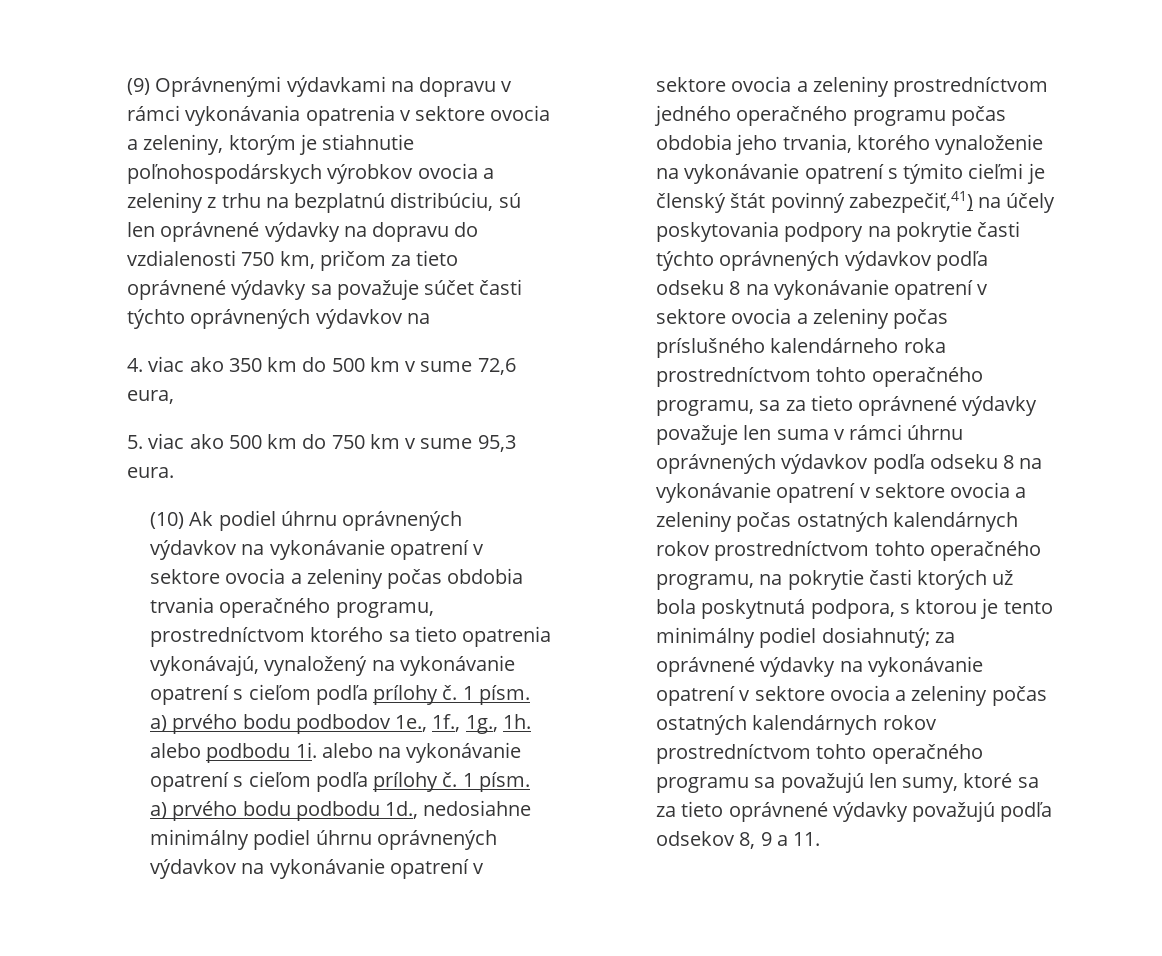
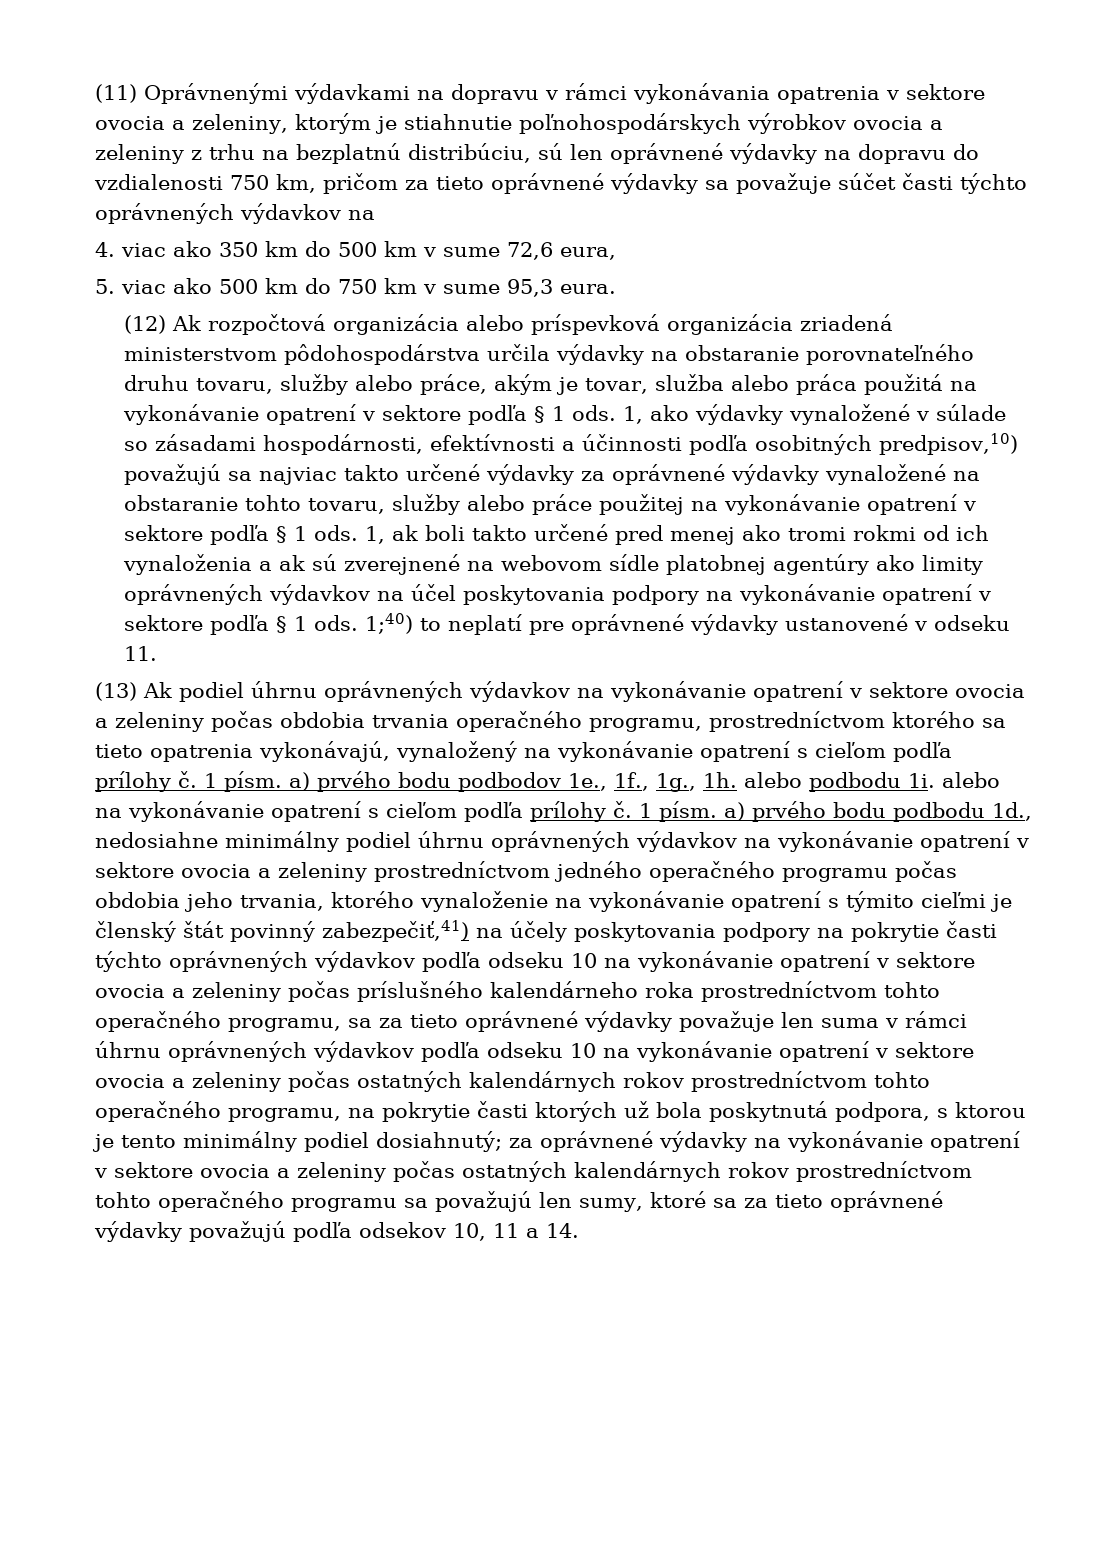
[127,78,151,95] (9) -> [95,84,138,103] (11)
[150,512,185,529] (10) -> [123,314,893,335] [123,344,974,365] [123,374,977,395] [122,404,1006,425] [123,433,1018,455] [123,464,980,485] [123,494,976,515] [123,524,989,545] [122,554,983,575] [123,584,991,605] [123,613,1010,635] [123,646,157,661] [95,682,138,701] (12) Ak rozpočtová organizácia alebo príspevková organizácia zriadená ministerstvom pôdohospodárstva určila výdavky na obstaranie porovnateľného druhu tovaru, služby alebo práce, akým je tovar, služba alebo práca použitá na vykonávanie opatrení v sektore podľa § 1 ods. 1, ako výdavky vynaložené v súlade so zásadami hospodárnosti, efektívnosti a účinnosti podľa osobitných predpisov,10) považujú sa najviac takto určené výdavky za oprávnené výdavky vynaložené na obstaranie tohto tovaru, služby alebo práce použitej na vykonávanie opatrení v sektore podľa § 1 ods. 1, ak boli takto určené pred menej ako tromi rokmi od ich vynaloženia a ak sú zverejnené na webovom sídle platobnej agentúry ako limity oprávnených výdavkov na účel poskytovania podpory na vykonávanie opatrení v sektore podľa § 1 ods. 1;40) to neplatí pre oprávnené výdavky ustanovené v odseku 11. // (13)
[729,281,741,295] 8 -> [571,953,598,968] 10
[1003,455,1015,469] 8 -> [570,1043,597,1058] 10
[739,832,821,849] 8, 9 a 11. -> [453,1223,580,1241] 10, 11 a 14.

